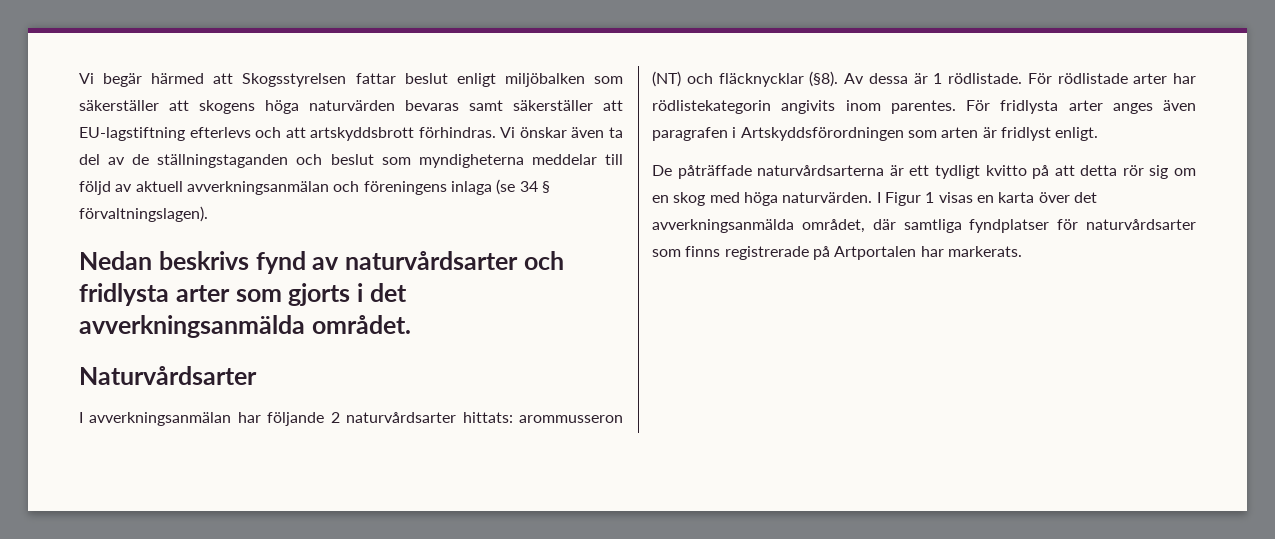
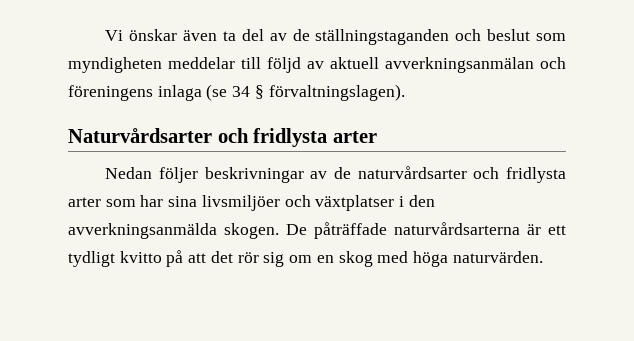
[79,73,623,87] [79,100,623,114] [79,127,516,141] Vi begär härmed att Skogsstyrelsen fattar beslut enligt miljöbalken som säkerställer att skogens höga naturvärden bevaras samt säkerställer att EU-lagstiftning efterlevs och att artskyddsbrott förhindras. Vi -> [105,30,124,41] Vi
[418,154,524,168] myndigheterna -> [68,57,162,73] myndigheten
[79,251,340,274] Nedan beskrivs fynd av -> [68,128,377,147] [105,167,351,183] Naturvårdsarter och fridlysta arter // Nedan följer beskrivningar av de
[288,283,407,306] [79,315,411,338] [79,366,257,385] [79,412,623,426] [652,71,1196,87] [652,100,1196,114] [652,127,1099,141] gjorts i det avverkningsanmälda området. // Naturvårdsarter // I avverkningsanmälan har följande 2 naturvårdsarter hittats: arommusseron (NT) och fläcknycklar (§8). Av dessa är 1 rödlistade. För rödlistade arter har rödlistekategorin angivits inom parentes. För fridlysta arter anges även paragrafen i Artskyddsförordningen som arten är fridlyst enligt. // -> [140,195,435,211] [68,223,279,239] har sina livsmiljöer och växtplatser i den avverkningsanmälda skogen.
[1080,165,1118,176] detta -> [210,251,233,263] det
[876,192,1097,206] [652,219,1196,233] [652,246,1022,260] I Figur 1 visas en karta över det avverkningsanmälda området, där samtliga fyndplatser för naturvårdsarter som finns registrerade på Artportalen har markerats. -> (543, 257) none

